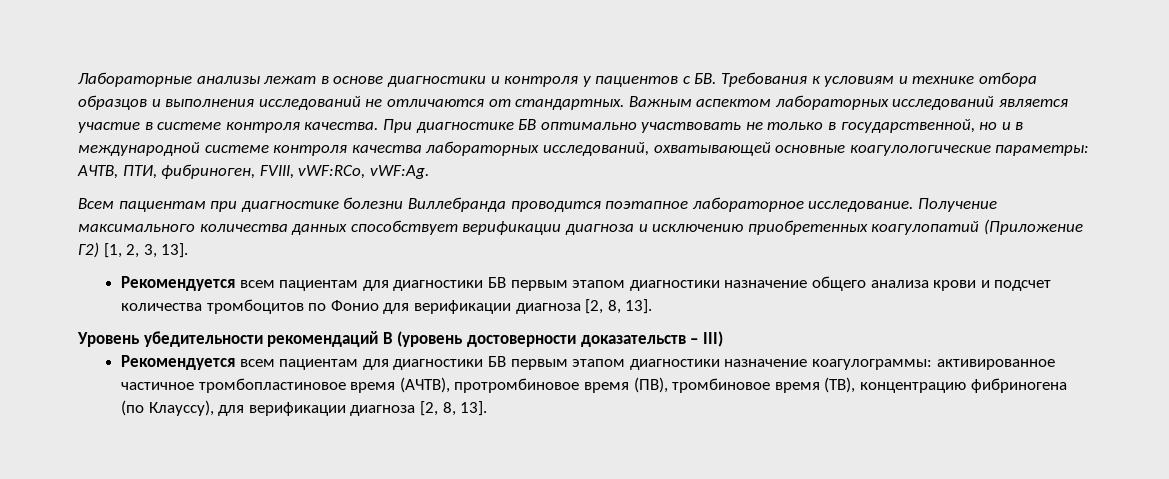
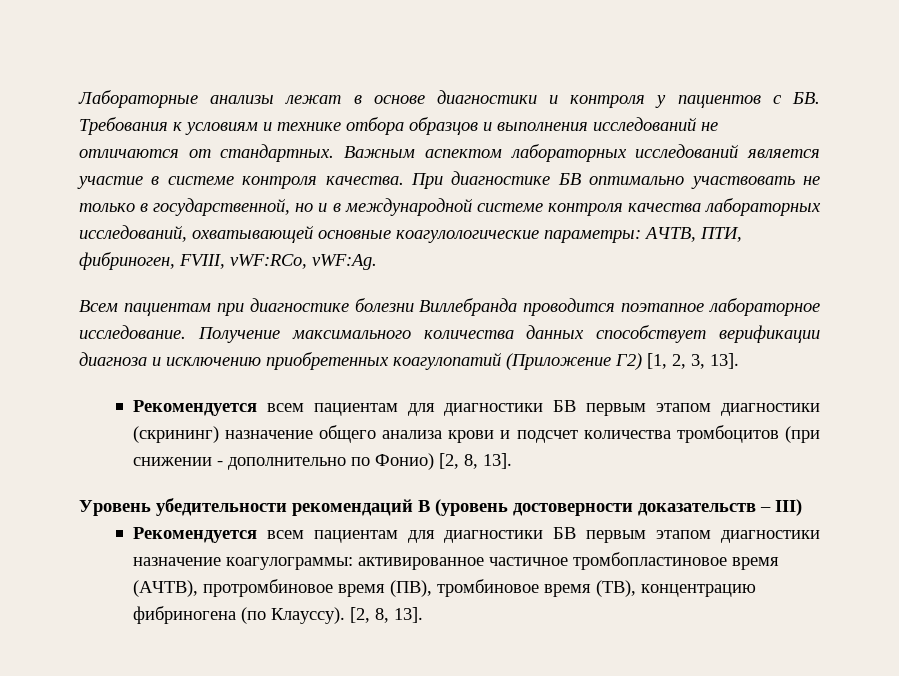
(720, 285) none -> [132,426,219,443] (скрининг)
[308,300,581,314] по Фонио для верификации диагноза -> [785,426,820,443] [132,453,434,470] (при снижении - дополнительно по Фонио)
[148,400,416,416] Клауссу), для верификации диагноза -> [270,607,345,624] Клауссу).

